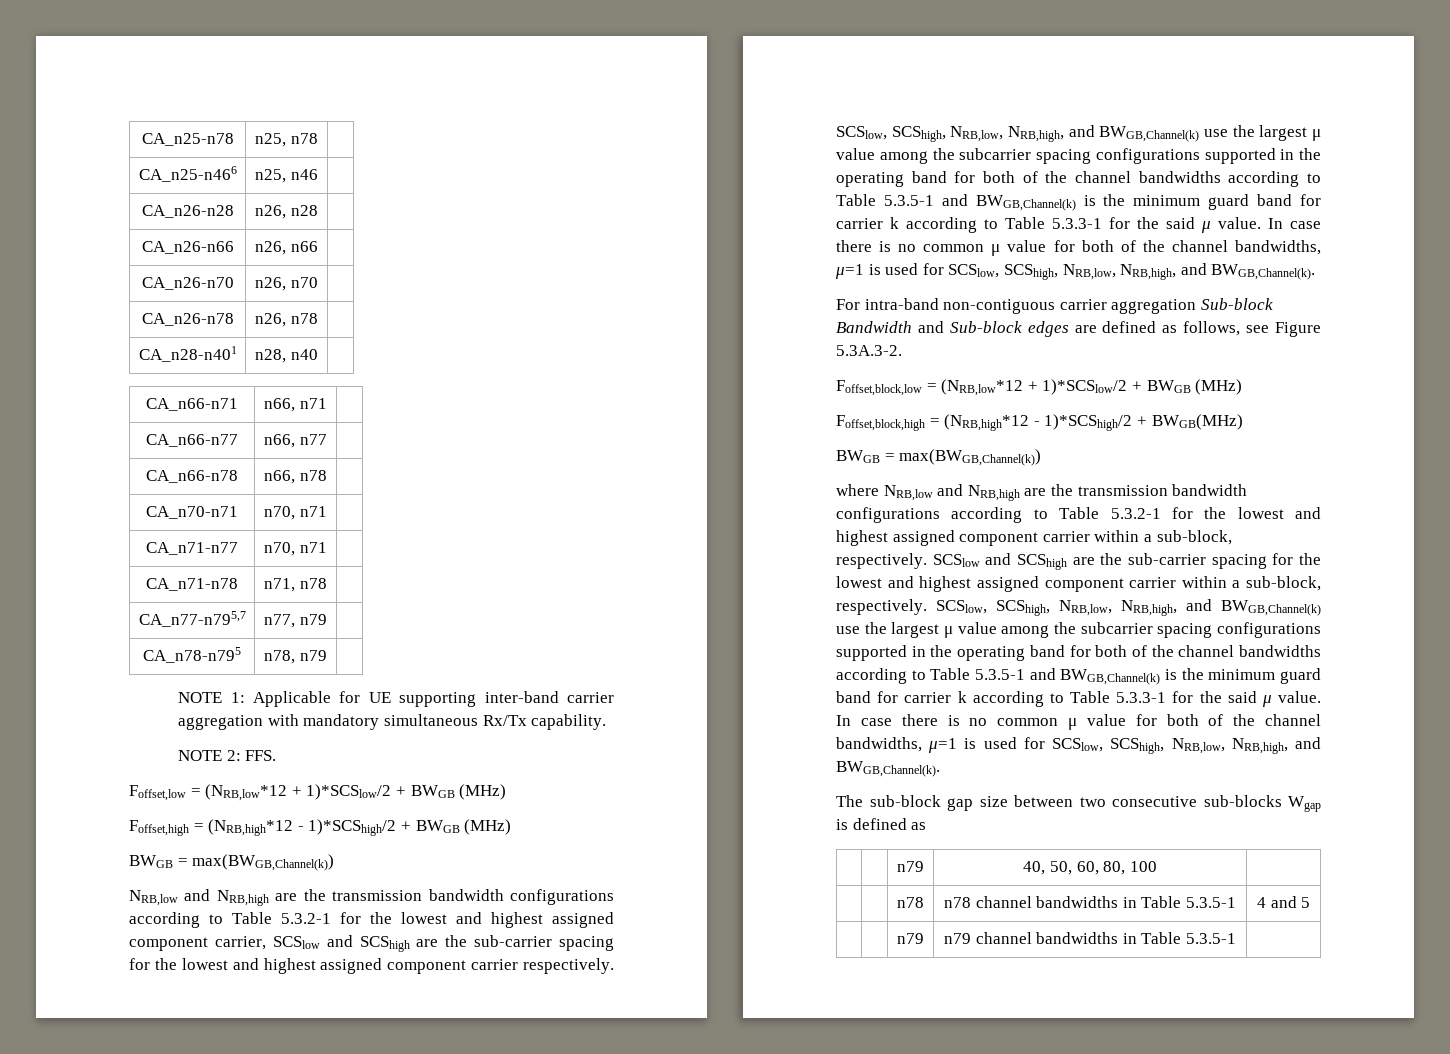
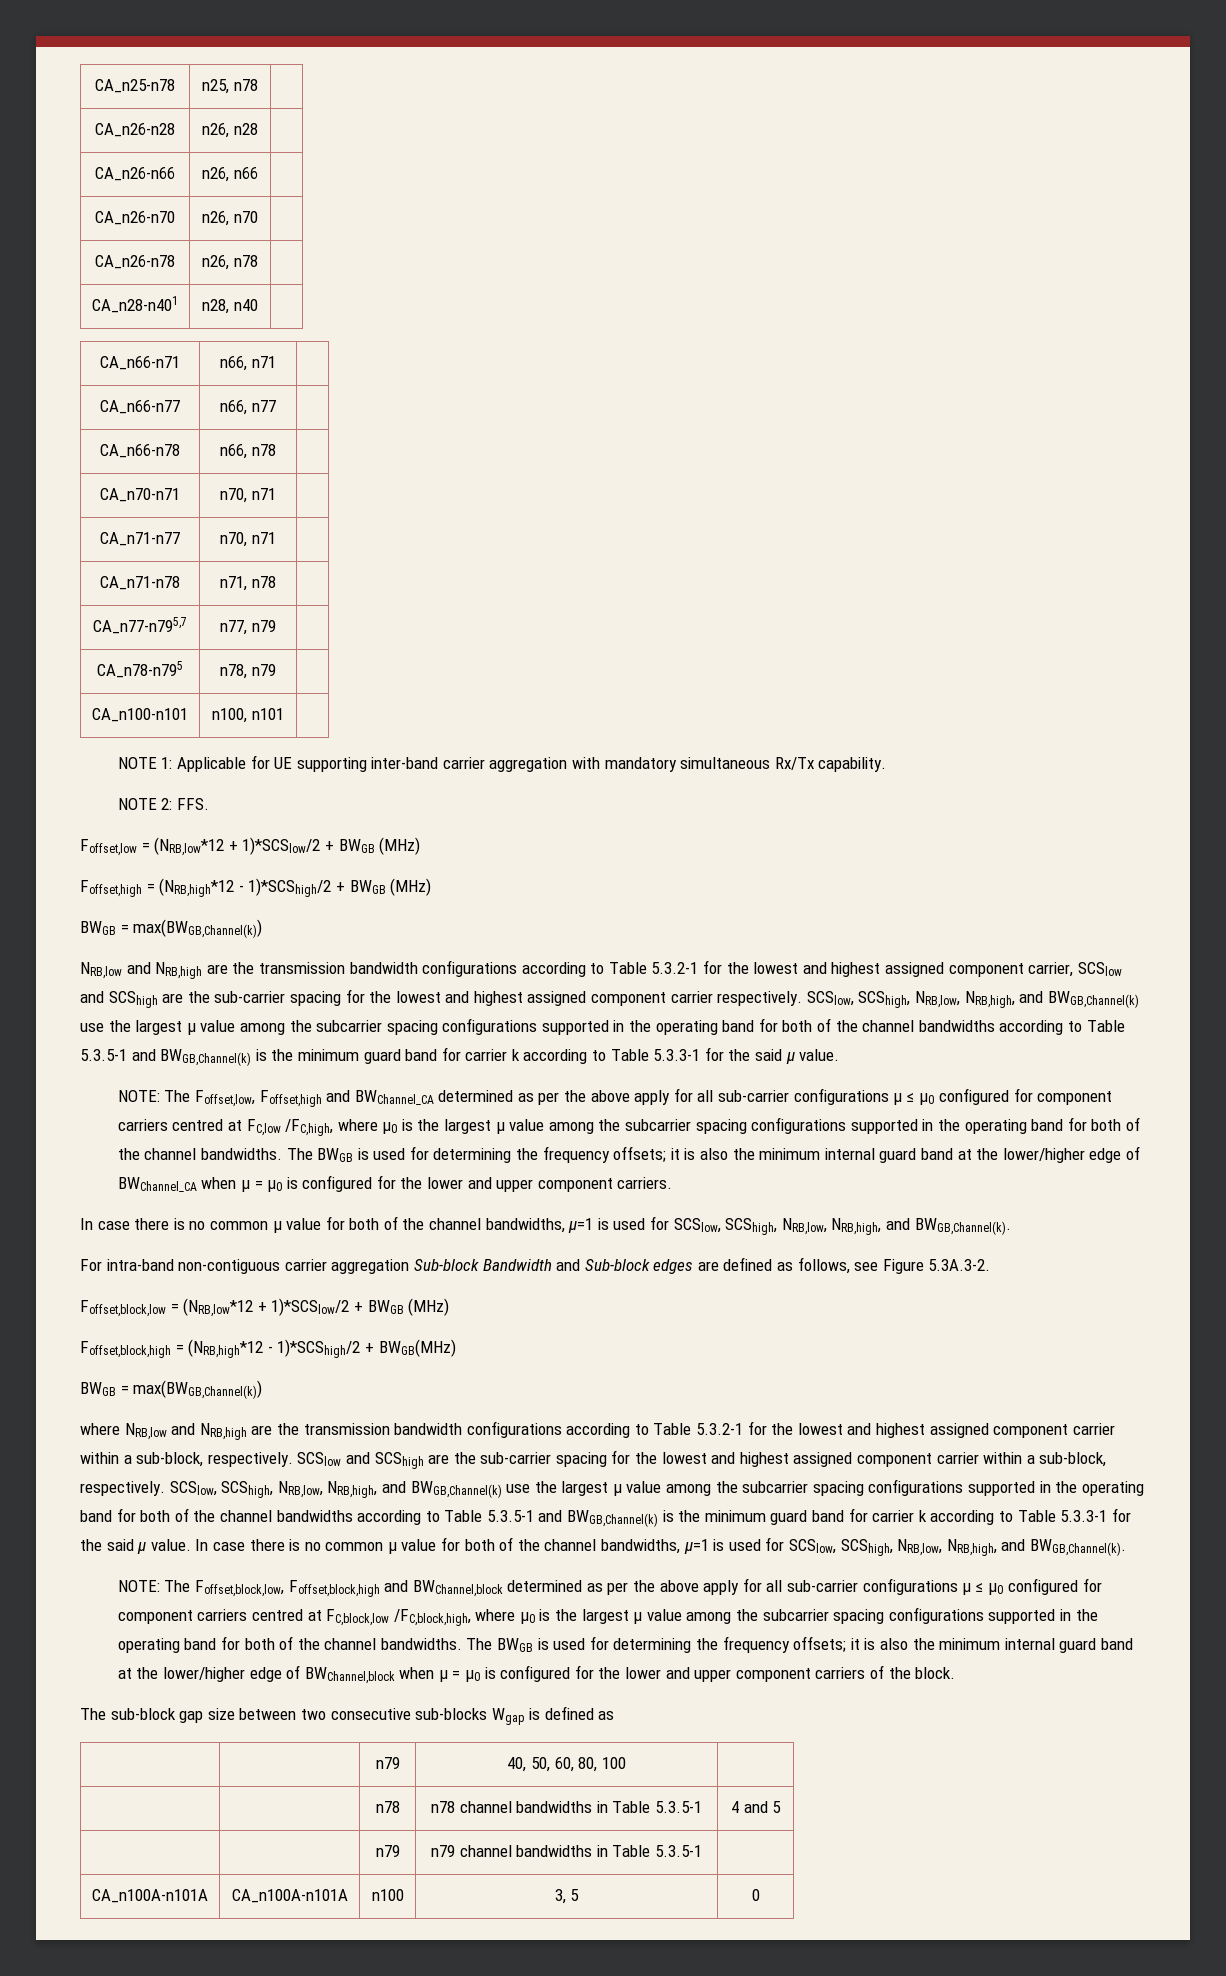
[138,166,237,182] [255,169,318,183] // CA_n25-n466 | n25, n46 | -> (258, 85) none
(327, 655) none -> [92,708,188,722] [212,708,284,723] // CA_n100-n101 | n100, n101 |
(1261, 223) none -> [117,1088,1113,1107] [117,1117,1140,1136] [117,1146,1140,1163] [117,1175,673,1192] // NOTE: The Foffset,low, Foffset,high and BWChannel_CA determined as per the above apply for all sub-carrier configurations μ ≤ μ0 configured for component carriers centred at FC,low /FC,high, where μ0 is the largest µ value among the subcarrier spacing configurations supported in the operating band for both of the channel bandwidths. The BWGB is used for determining the frequency offsets; it is also the minimum internal guard band at the lower/higher edge of BWChannel_CA when μ = μ0 is configured for the lower and upper component carriers. //
(940, 769) none -> [117,1578,1102,1597] [117,1607,1098,1626] [117,1636,1133,1653] [117,1665,956,1684] // NOTE: The Foffset,block,low, Foffset,block,high and BWChannel,block determined as per the above apply for all sub-carrier configurations μ ≤ μ0 configured for component carriers centred at FC,block,low /FC,block,high, where μ0 is the largest µ value among the subcarrier spacing configurations supported in the operating band for both of the channel bandwidths. The BWGB is used for determining the frequency offsets; it is also the minimum internal guard band at the lower/higher edge of BWChannel,block when μ = μ0 is configured for the lower and upper component carriers of the block.
(1236, 938) none -> [92,1889,208,1903] [231,1889,348,1903] [371,1889,404,1901] [554,1889,580,1904] [751,1889,760,1901] // CA_n100A-n101A | CA_n100A-n101A | n100 | 3, 5 | 0

